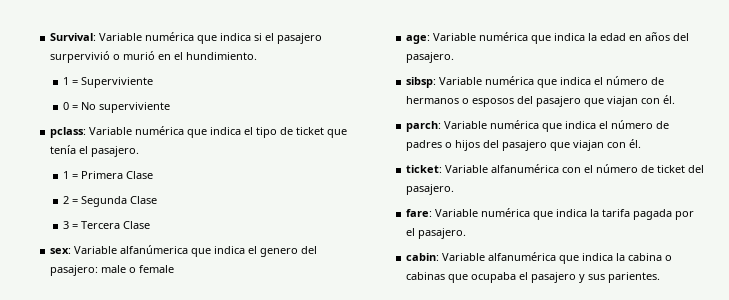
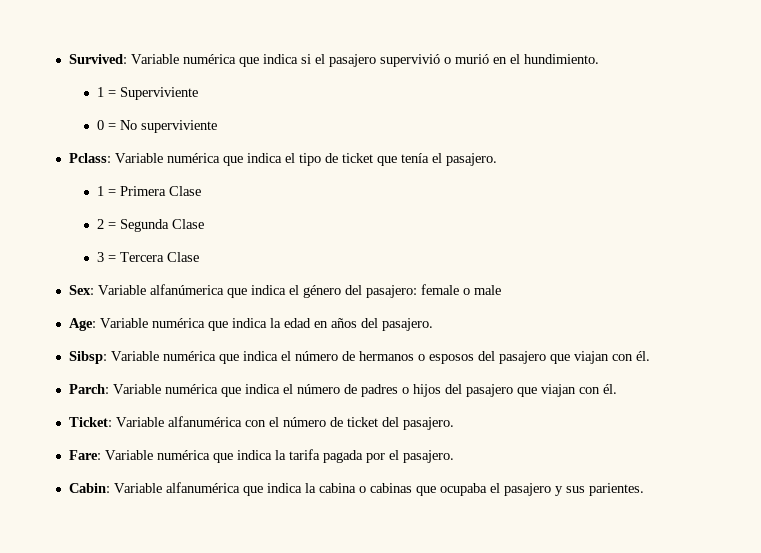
[49,33,96,41] Survival: -> [69,54,128,64] Survived:
[49,51,110,63] surpervivió -> [380,54,441,67] supervivió
[49,127,86,138] pclass: -> [69,153,112,163] Pclass:
[49,248,71,254] sex: -> [69,285,95,295] Sex:
[259,248,298,257] genero -> [303,285,342,298] género
(98, 270) none -> [421,284,471,295] female o
[128,265,174,273] [405,35,430,44] o female // age: -> [69,318,97,331] // Age:
[405,77,436,88] sibsp: -> [69,351,108,364] Sibsp:
[405,121,441,132] parch: -> [69,384,110,394] Parch:
[405,165,442,173] ticket: -> [69,417,113,427] Ticket:
[405,209,432,217] fare: -> [69,450,102,460] Fare:
[405,253,439,261] cabin: -> [69,483,111,493] Cabin:

